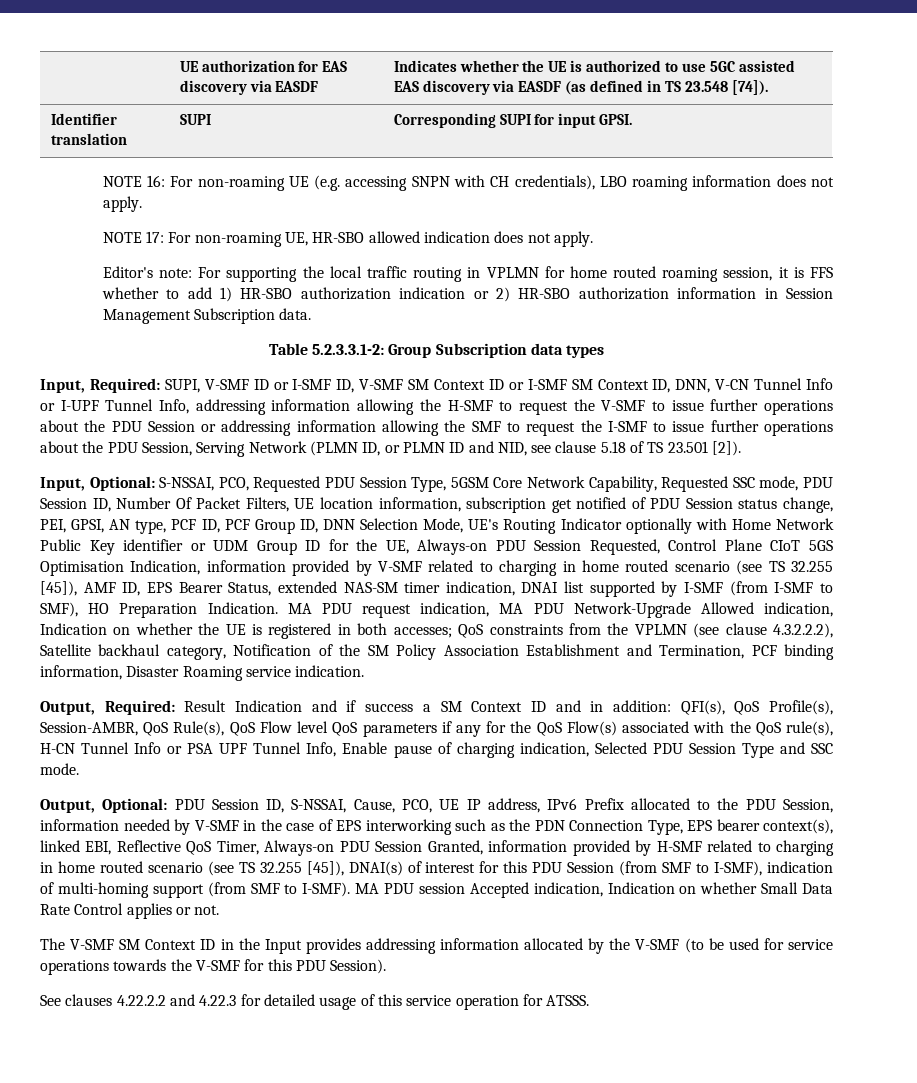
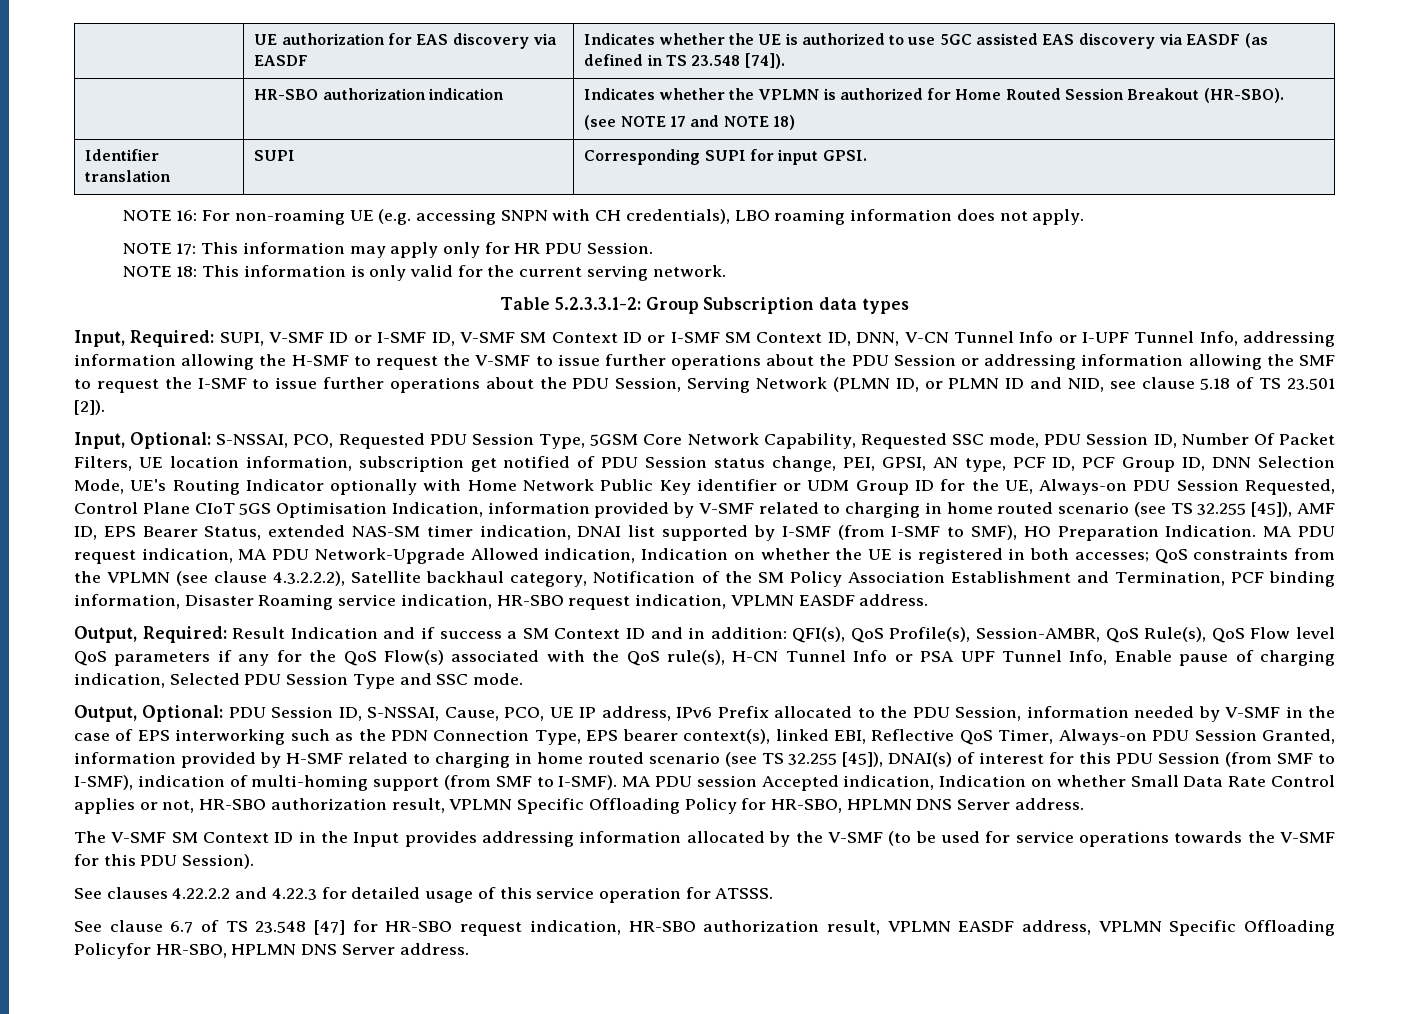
(768, 87) none -> [254,88,504,100] [584,88,1284,103] [584,115,795,130] // | HR-SBO authorization indication | Indicates whether the VPLMN is authorized for Home Routed Session Breakout (HR-SBO). // (see NOTE 17 and NOTE 18)
[168,231,594,247] [102,266,834,282] [101,287,833,302] [102,308,312,324] For non-roaming UE, HR-SBO allowed indication does not apply. // Editor's note: For supporting the local traffic routing in VPLMN for home routed roaming session, it is FFS whether to add 1) HR-SBO authorization indication or 2) HR-SBO authorization information in Session Management Subscription data. -> [201,242,653,258] [122,265,726,281] This information may apply only for HR PDU Session. // NOTE 18: This information is only valid for the current serving network.
[295,665,365,677] indication. -> [400,594,929,610] indication, HR-SBO request indication, VPLMN EASDF address.
[194,905,220,915] not. -> [162,798,1084,814] not, HR-SBO authorization result, VPLMN Specific Offloading Policy for HR-SBO, HPLMN DNS Server address.
(590, 1000) none -> [74,920,1336,936] [74,943,469,959] // See clause 6.7 of TS 23.548 [47] for HR-SBO request indication, HR-SBO authorization result, VPLMN EASDF address, VPLMN Specific Offloading Policyfor HR-SBO, HPLMN DNS Server address.

